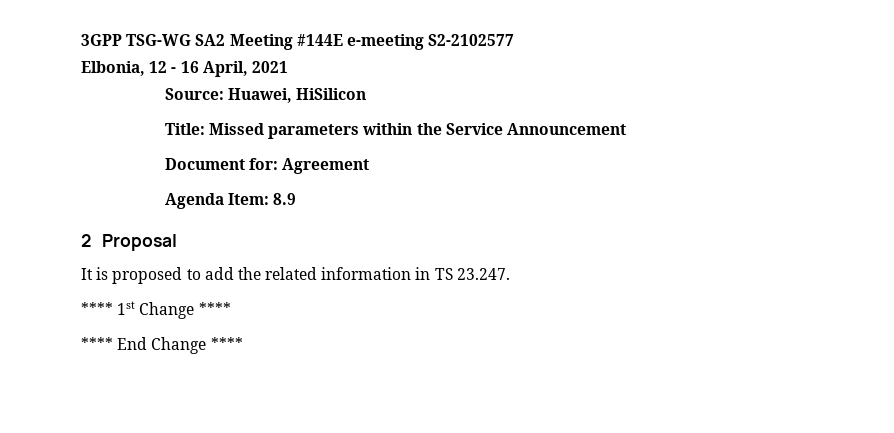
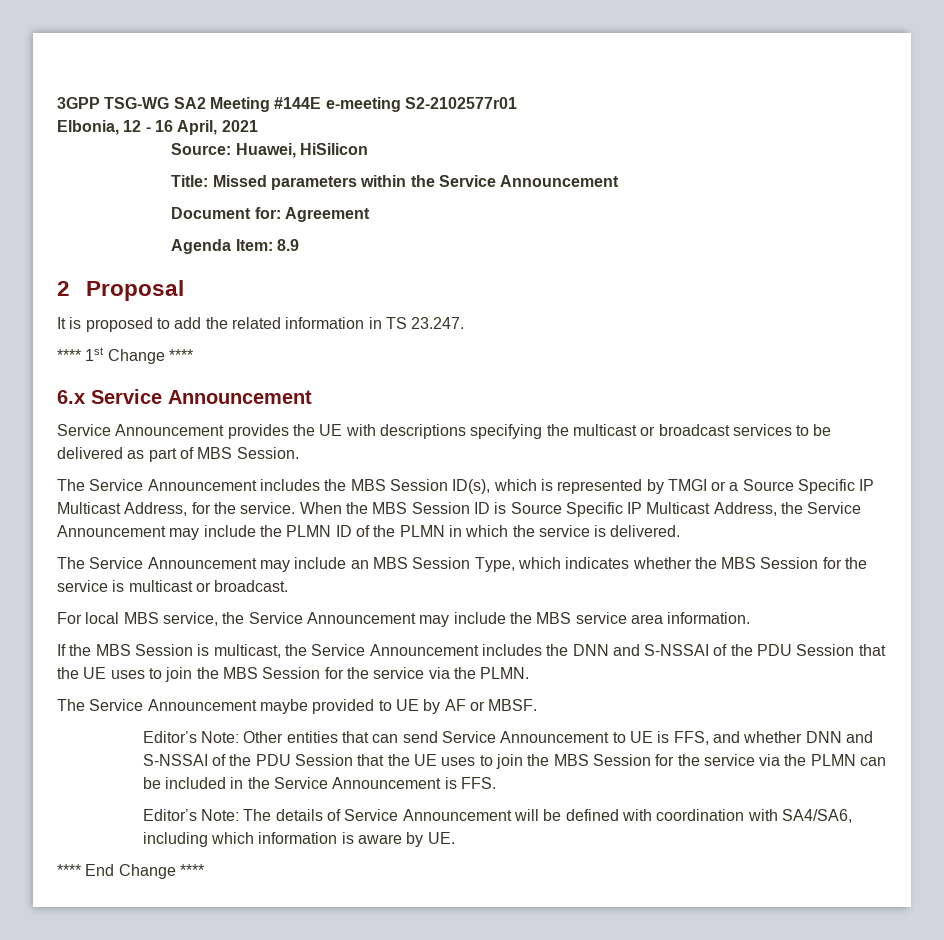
[428,34,515,46] S2-2102577 -> [404,97,517,109] S2-2102577r01
(231, 308) none -> [57,389,312,404] [57,424,832,439] [57,447,299,462] [57,479,875,494] [57,502,862,517] [57,525,681,540] [57,557,868,572] [57,580,289,592] [57,612,751,627] [57,644,886,658] [57,667,530,682] [57,699,538,714] [142,731,873,745] [142,754,887,769] [142,777,496,789] [142,809,852,823] [142,832,455,847] // 6.x Service Announcement // Service Announcement provides the UE with descriptions specifying the multicast or broadcast services to be delivered as part of MBS Session. // The Service Announcement includes the MBS Session ID(s), which is represented by TMGI or a Source Specific IP Multicast Address, for the service. When the MBS Session ID is Source Specific IP Multicast Address, the Service Announcement may include the PLMN ID of the PLMN in which the service is delivered. // The Service Announcement may include an MBS Session Type, which indicates whether the MBS Session for the service is multicast or broadcast. // For local MBS service, the Service Announcement may include the MBS service area information. // If the MBS Session is multicast, the Service Announcement includes the DNN and S-NSSAI of the PDU Session that the UE uses to join the MBS Session for the service via the PLMN. // The Service Announcement maybe provided to UE by AF or MBSF. // Editor’s Note: Other entities that can send Service Announcement to UE is FFS, and whether DNN and S-NSSAI of the PDU Session that the UE uses to join the MBS Session for the service via the PLMN can be included in the Service Announcement is FFS. // Editor’s Note: The details of Service Announcement will be defined with coordination with SA4/SA6, including which information is aware by UE.

